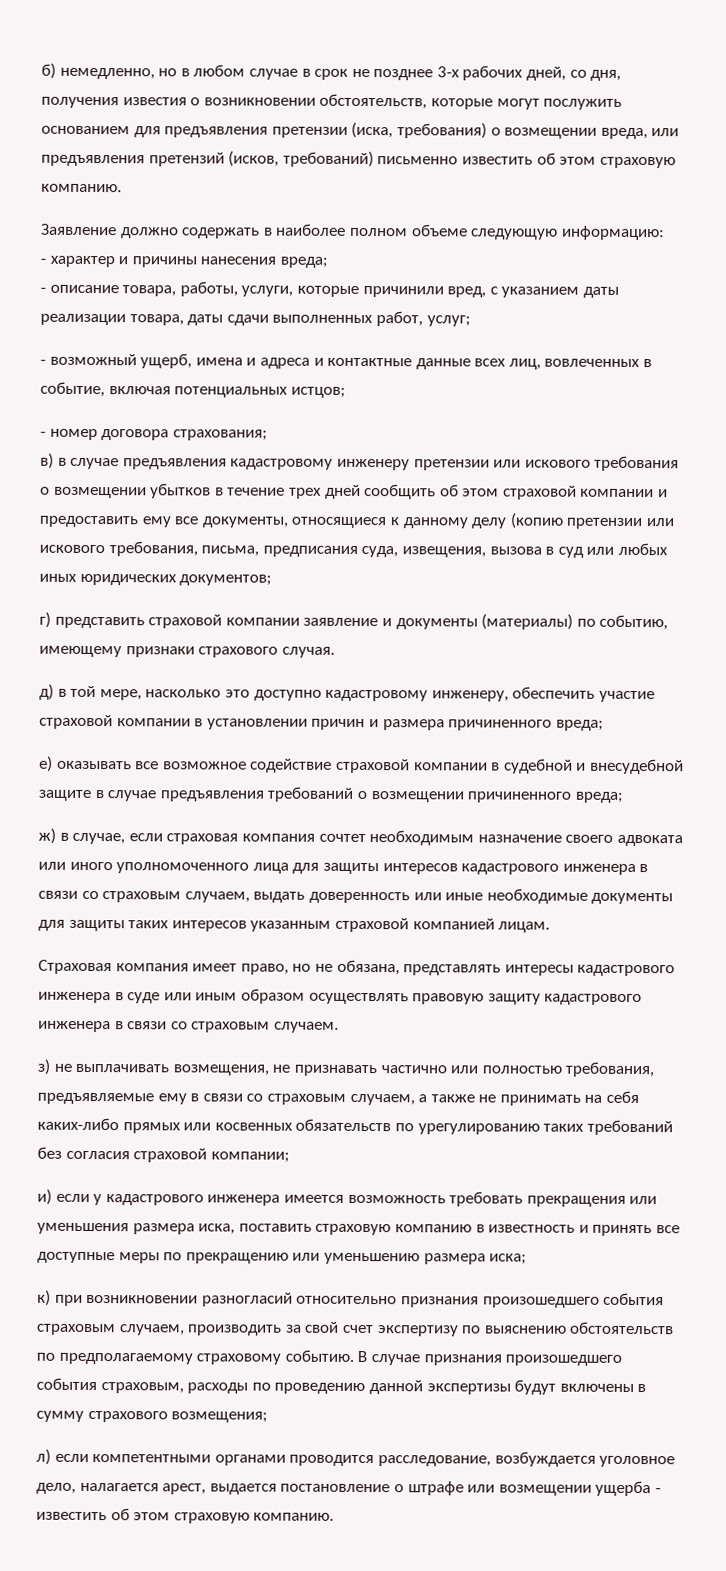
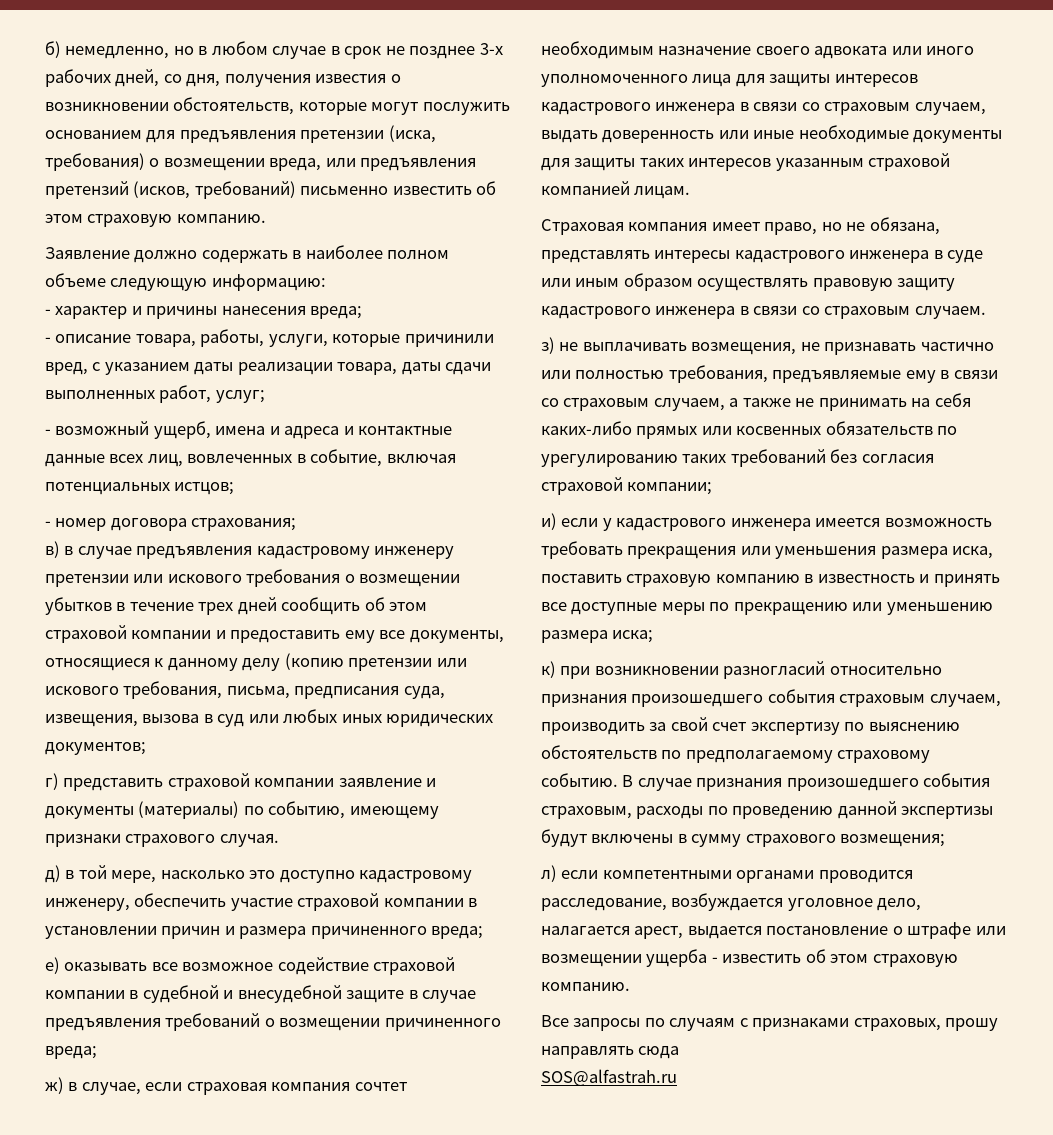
(335, 1516) none -> [541,1015,999,1031] [541,1046,680,1059] [541,1069,677,1086] // Все запросы по случаям с признаками страховых, прошу направлять сюда // SOS@alfastrah.ru

